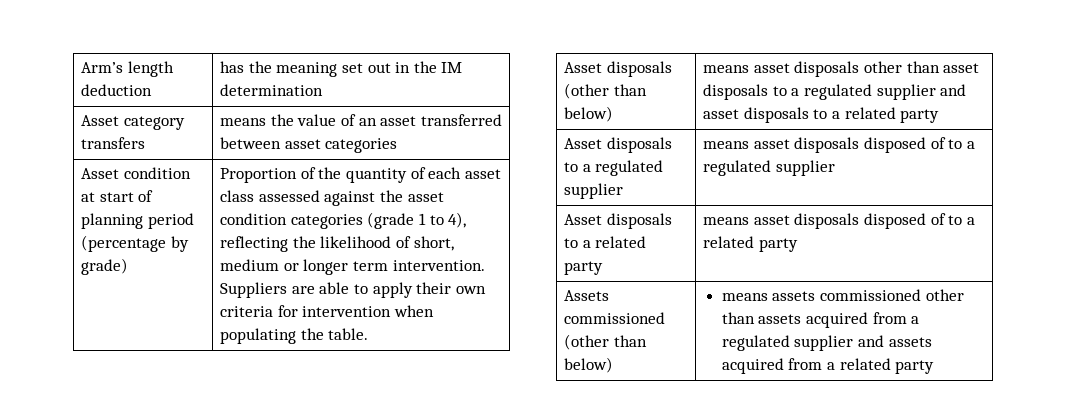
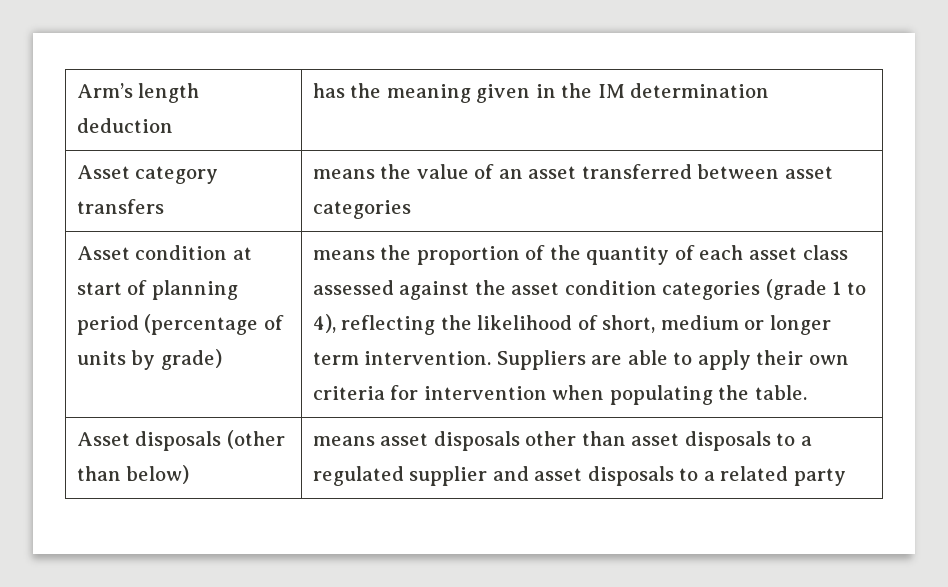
[341,63,391,73] set out -> [476,84,531,103] given
(167, 243) none -> [263,315,284,330] [76,351,126,365] of units
[220,168,298,183] Proportion -> [312,245,520,265] means the proportion
[564,137,672,153] [564,160,664,176] [564,183,624,199] [703,137,975,153] [703,160,835,176] [564,213,672,229] [564,236,647,248] [564,261,604,275] [703,213,975,229] [703,236,798,252] [564,290,610,301] [564,312,666,324] [564,334,647,350] [564,357,614,373] [721,289,964,301] [721,312,920,328] [721,335,932,351] [721,358,935,374] // Asset disposals to a regulated supplier | means asset disposals disposed of to a regulated supplier // Asset disposals to a related party | means asset disposals disposed of to a related party // Assets commissioned (other than below) | means assets commissioned other than assets acquired from a regulated supplier and assets acquired from a related party -> (846, 477) none

